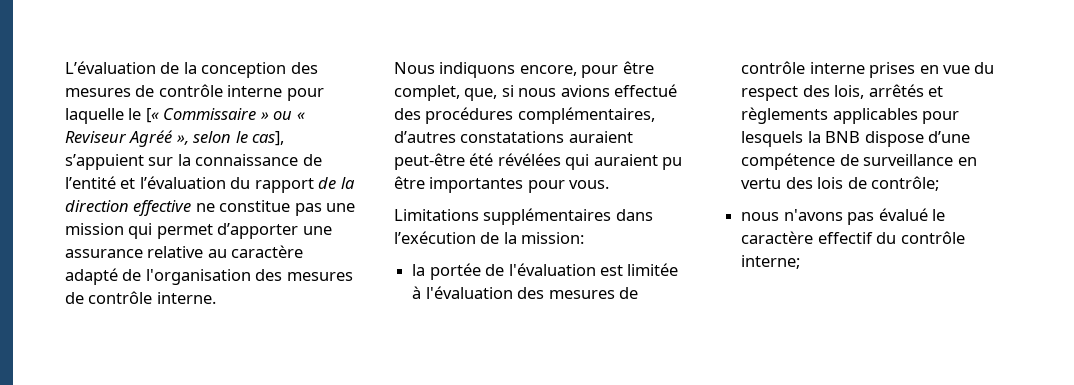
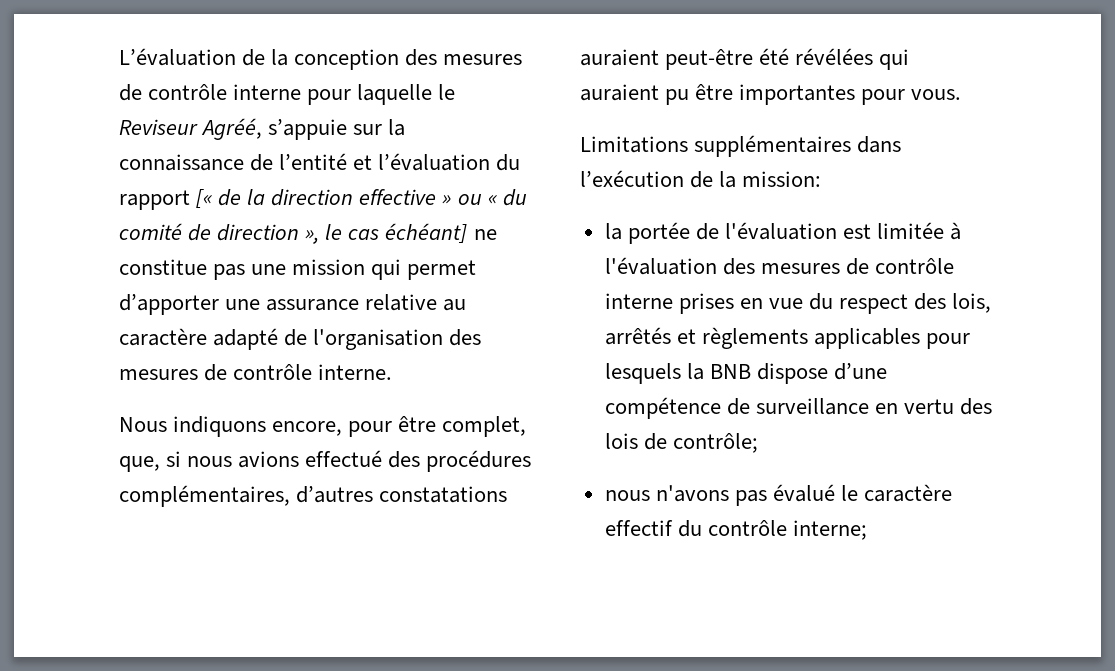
[145,108,305,123] [65,130,285,147] [65,154,144,170] [« Commissaire » ou « Reviseur Agréé », selon le cas], s’appuient -> [119,118,348,140] Reviseur Agréé, s’appuie
(314, 185) none -> [196,189,213,209] [«
(192, 208) none -> [442,189,527,206] [119,223,468,244] » ou « du comité de direction », le cas échéant]

